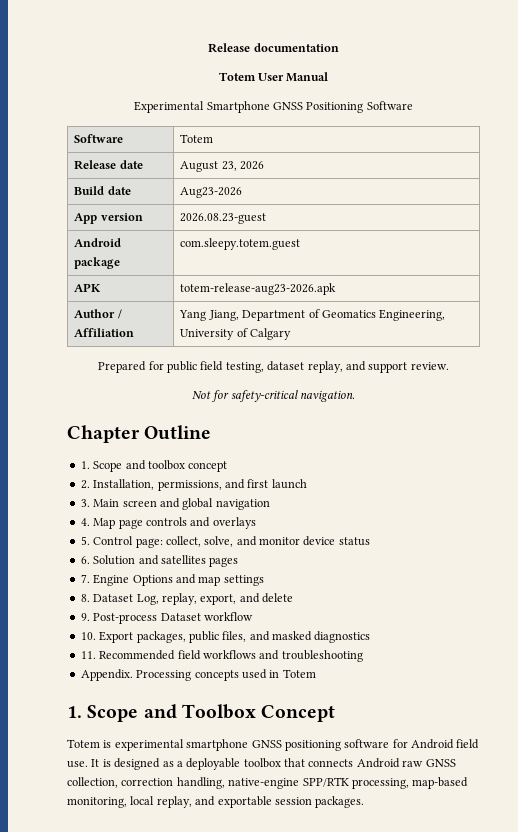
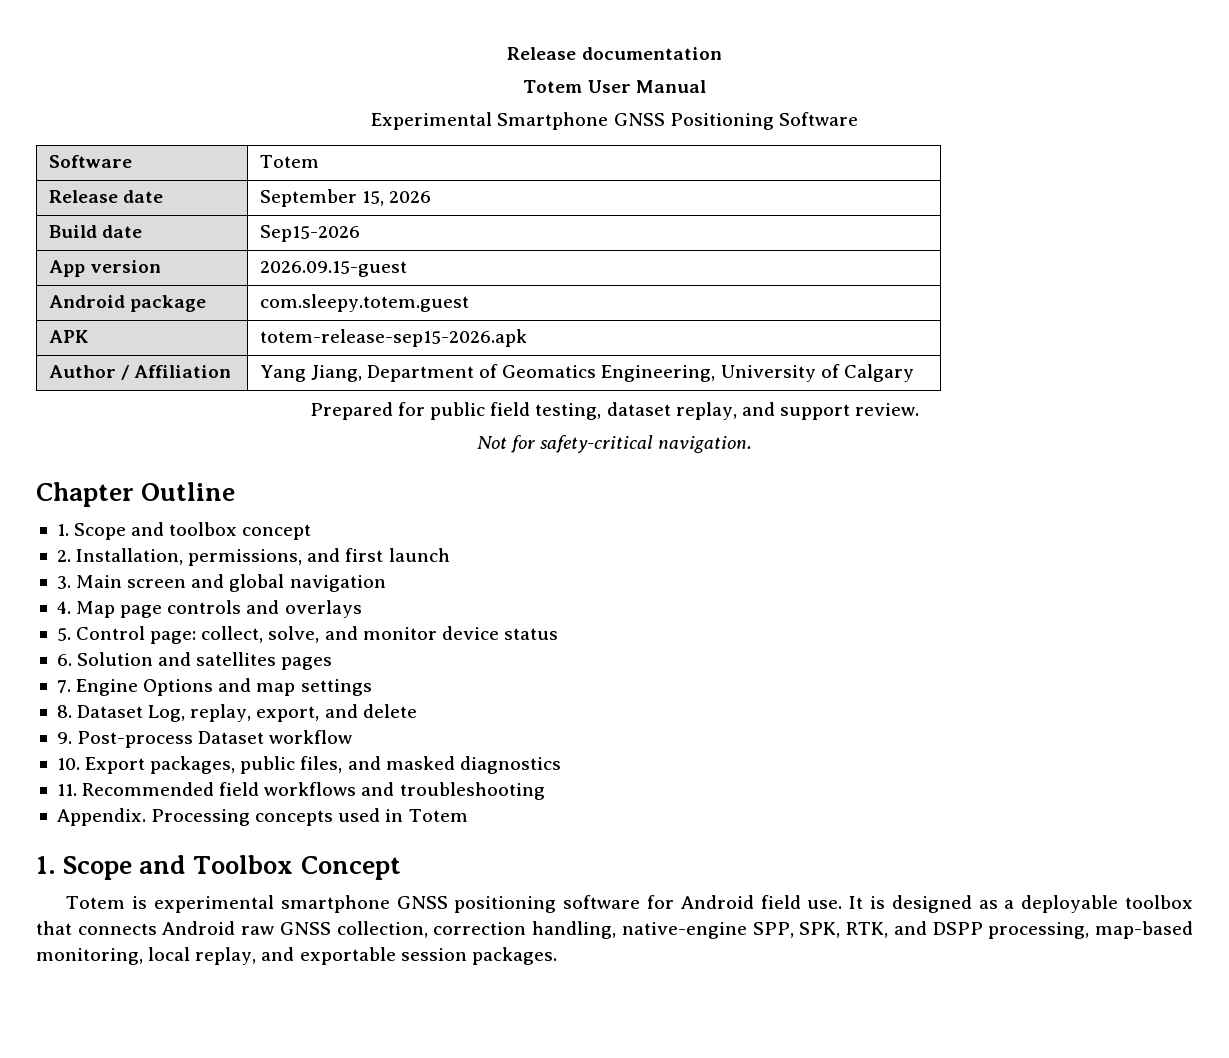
[180,161,237,172] August 23, -> [259,189,384,207] September 15,
[180,187,243,198] Aug23-2026 -> [259,225,360,242] Sep15-2026
[180,213,267,224] 2026.08.23-guest -> [259,261,407,277] 2026.09.15-guest
[180,283,337,295] totem-release-aug23-2026.apk -> [259,329,527,347] totem-release-sep15-2026.apk
[302,777,349,787] SPP/RTK -> [752,921,983,938] SPP, SPK, RTK, and DSPP

